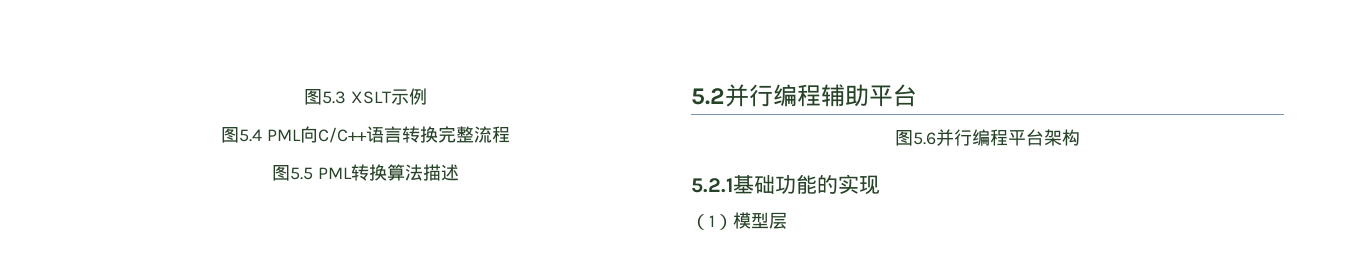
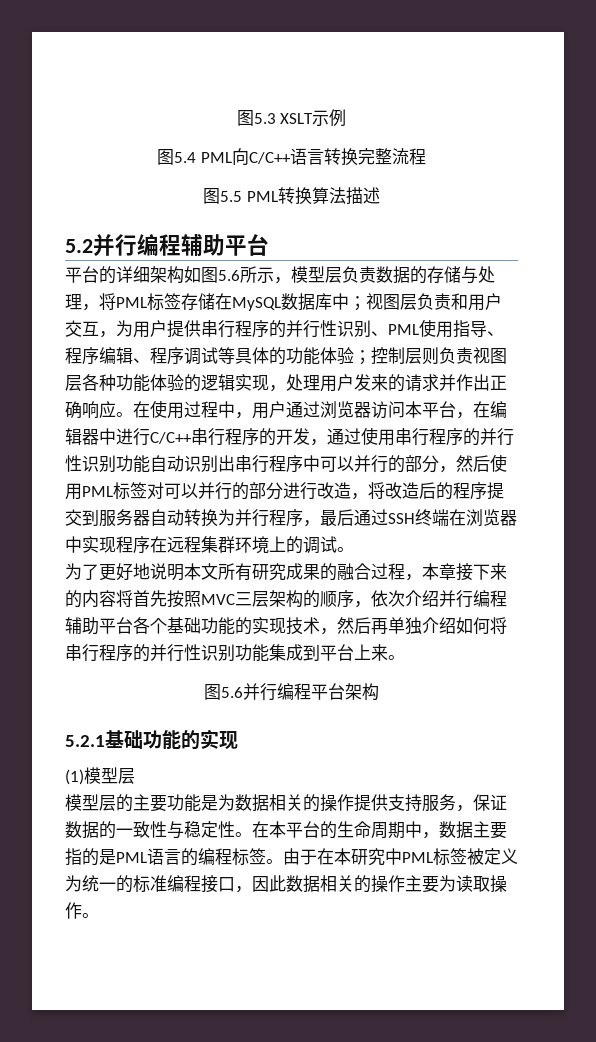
(917, 95) none -> [65,266,495,284] [65,293,502,311] [65,319,504,338] [65,347,507,365] [65,374,507,392] [65,400,507,419] [65,427,514,446] [65,454,507,473] [65,482,504,500] [65,509,517,527] [65,536,354,554] [65,563,507,581] [65,590,507,608] [65,617,507,635] [65,644,405,662] // 平台的详细架构如图5.6所示，模型层负责数据的存储与处理，将PML标签存储在MySQL数据库中；视图层负责和用户交互，为用户提供串行程序的并行性识别、PML使用指导、程序编辑、程序调试等具体的功能体验；控制层则负责视图层各种功能体验的逻辑实现，处理用户发来的请求并作出正确响应。在使用过程中，用户通过浏览器访问本平台，在编辑器中进行C/C++串行程序的开发，通过使用串行程序的并行性识别功能自动识别出串行程序中可以并行的部分，然后使用PML标签对可以并行的部分进行改造，将改造后的程序提交到服务器自动转换为并行程序，最后通过SSH终端在浏览器中实现程序在远程集群环境上的调试。 // 为了更好地说明本文所有研究成果的融合过程，本章接下来的内容将首先按照MVC三层架构的顺序，依次介绍并行编程辅助平台各个基础功能的实现技术，然后再单独介绍如何将串行程序的并行性识别功能集成到平台上来。
[691,212,787,230] （1）模型层 -> [65,767,135,785] [65,794,507,812] [65,821,507,839] [65,848,518,866] [65,875,507,893] [65,902,99,919] (1)模型层 // 模型层的主要功能是为数据相关的操作提供支持服务，保证数据的一致性与稳定性。在本平台的生命周期中，数据主要指的是PML语言的编程标签。由于在本研究中PML标签被定义为统一的标准编程接口，因此数据相关的操作主要为读取操作。

